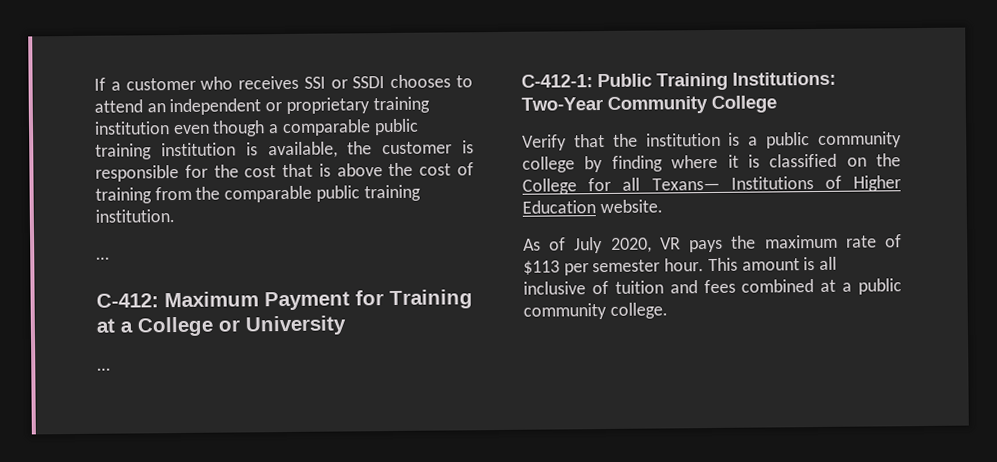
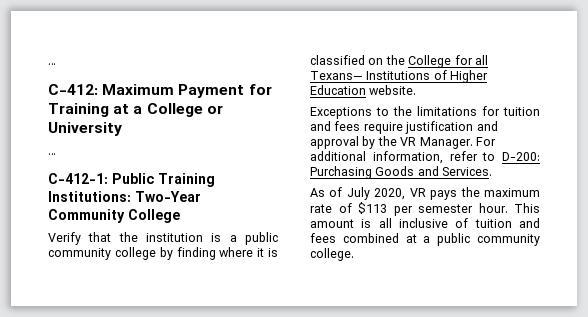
[94,74,473,91] [94,96,430,116] [94,118,419,137] [95,140,474,160] [95,162,474,182] [95,184,421,204] [95,209,175,223] If a customer who receives SSI or SSDI chooses to attend an independent or proprietary training institution even though a comparable public training institution is available, the customer is responsible for the cost that is above the cost of training from the comparable public training institution. // -> (48, 64) none
(663, 206) none -> [310,106,540,119] [310,121,498,134] [310,136,496,149] [310,151,540,164] [310,166,493,179] // Exceptions to the limitations for tuition and fees require justification and approval by the VR Manager. For additional information, refer to D-200: Purchasing Goods and Services.

